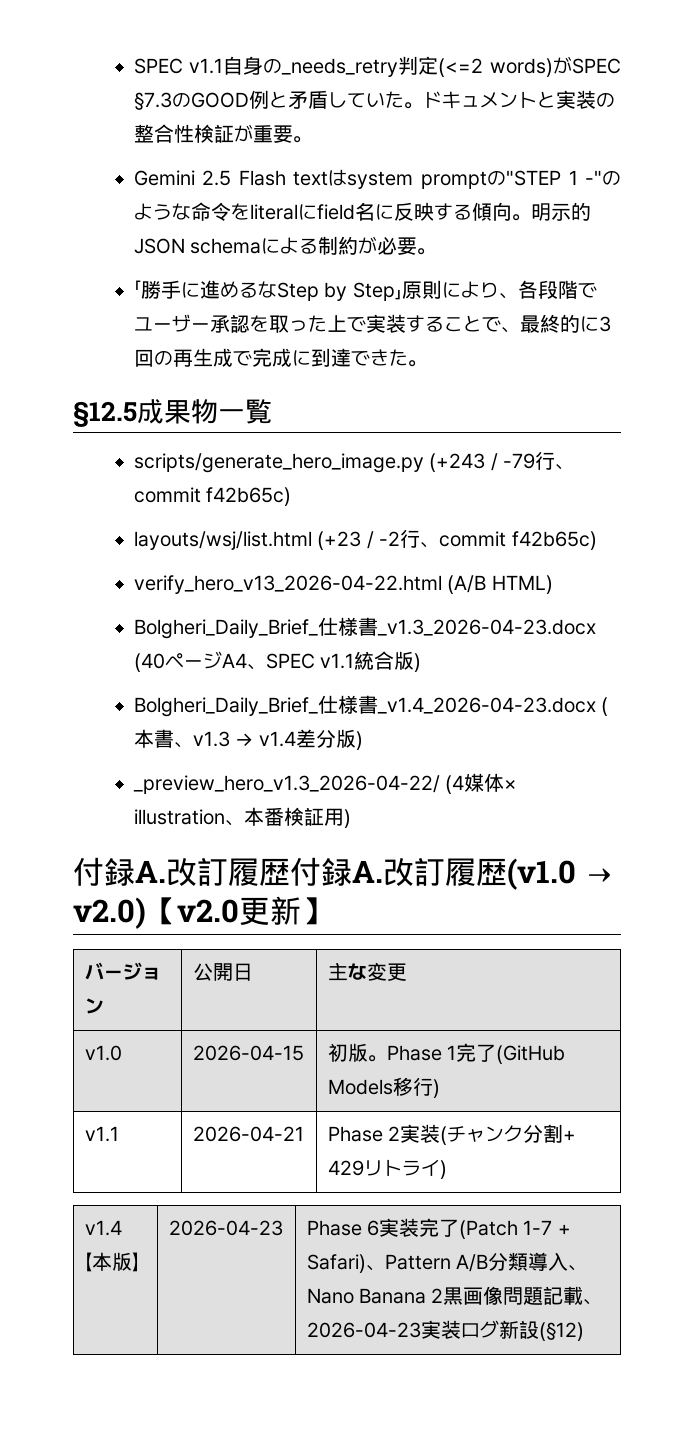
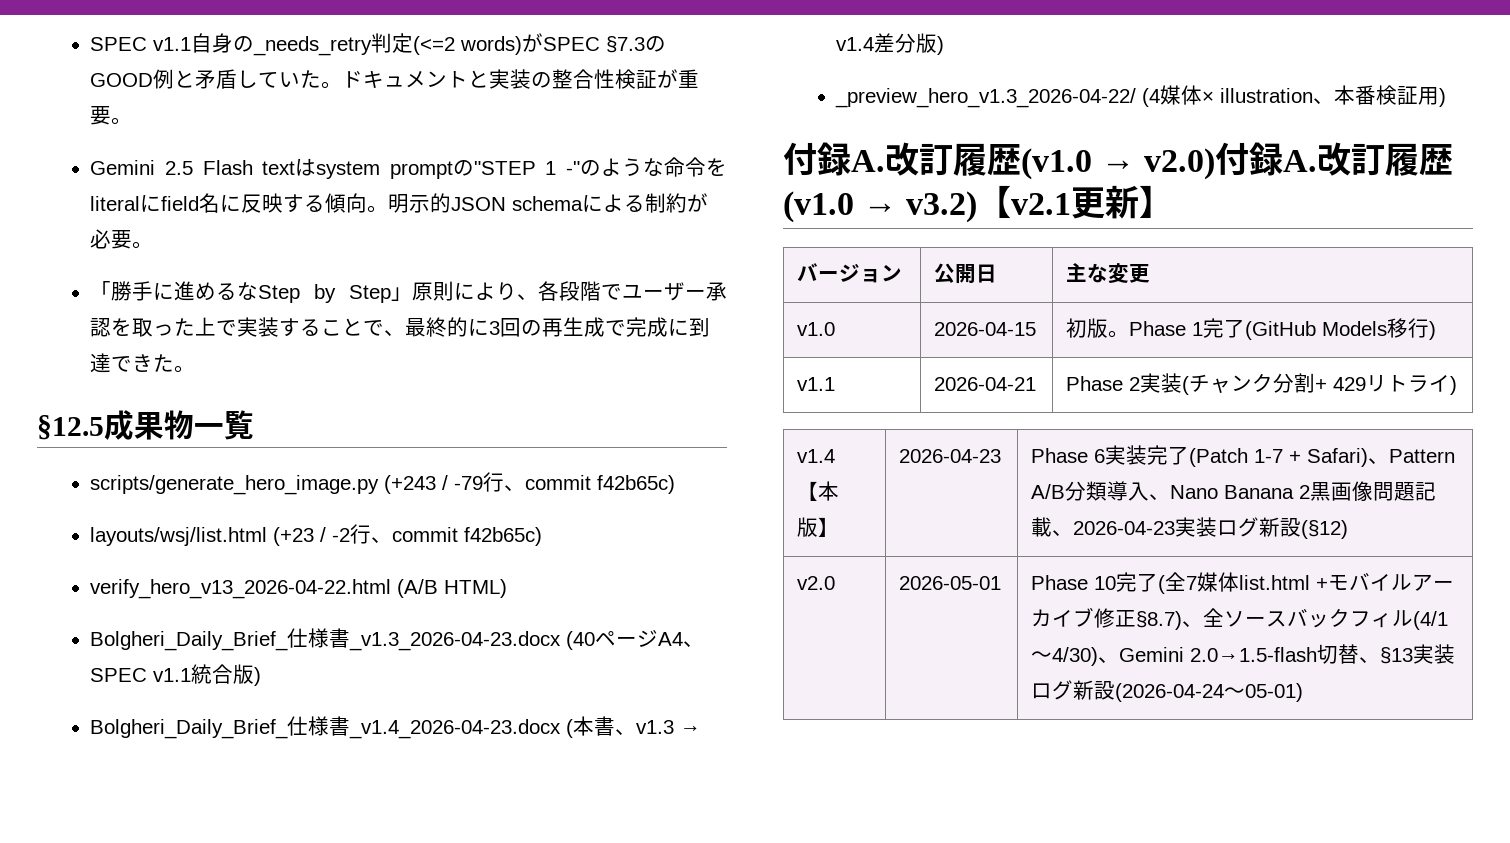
[290,857,616,890] [73,897,239,929] 付録A.改訂履歴(v1.0 → v2.0)【v2.0 -> [1021,142,1454,180] [783,185,1072,223] (v1.0 → v2.0)付録A.改訂履歴(v1.0 → v3.2)【v2.1
(584, 1331) none -> [797,576,836,590] [899,576,1002,590] [1031,572,1455,594] [1031,607,1449,630] [1031,644,1456,666] [1031,680,1304,702] // v2.0 | 2026-05-01 | Phase 10完了(全7媒体list.html +モバイルアーカイブ修正§8.7)、全ソースバックフィル(4/1〜4/30)、Gemini 2.0→1.5-flash切替、§13実装ログ新設(2026-04-24〜05-01)

